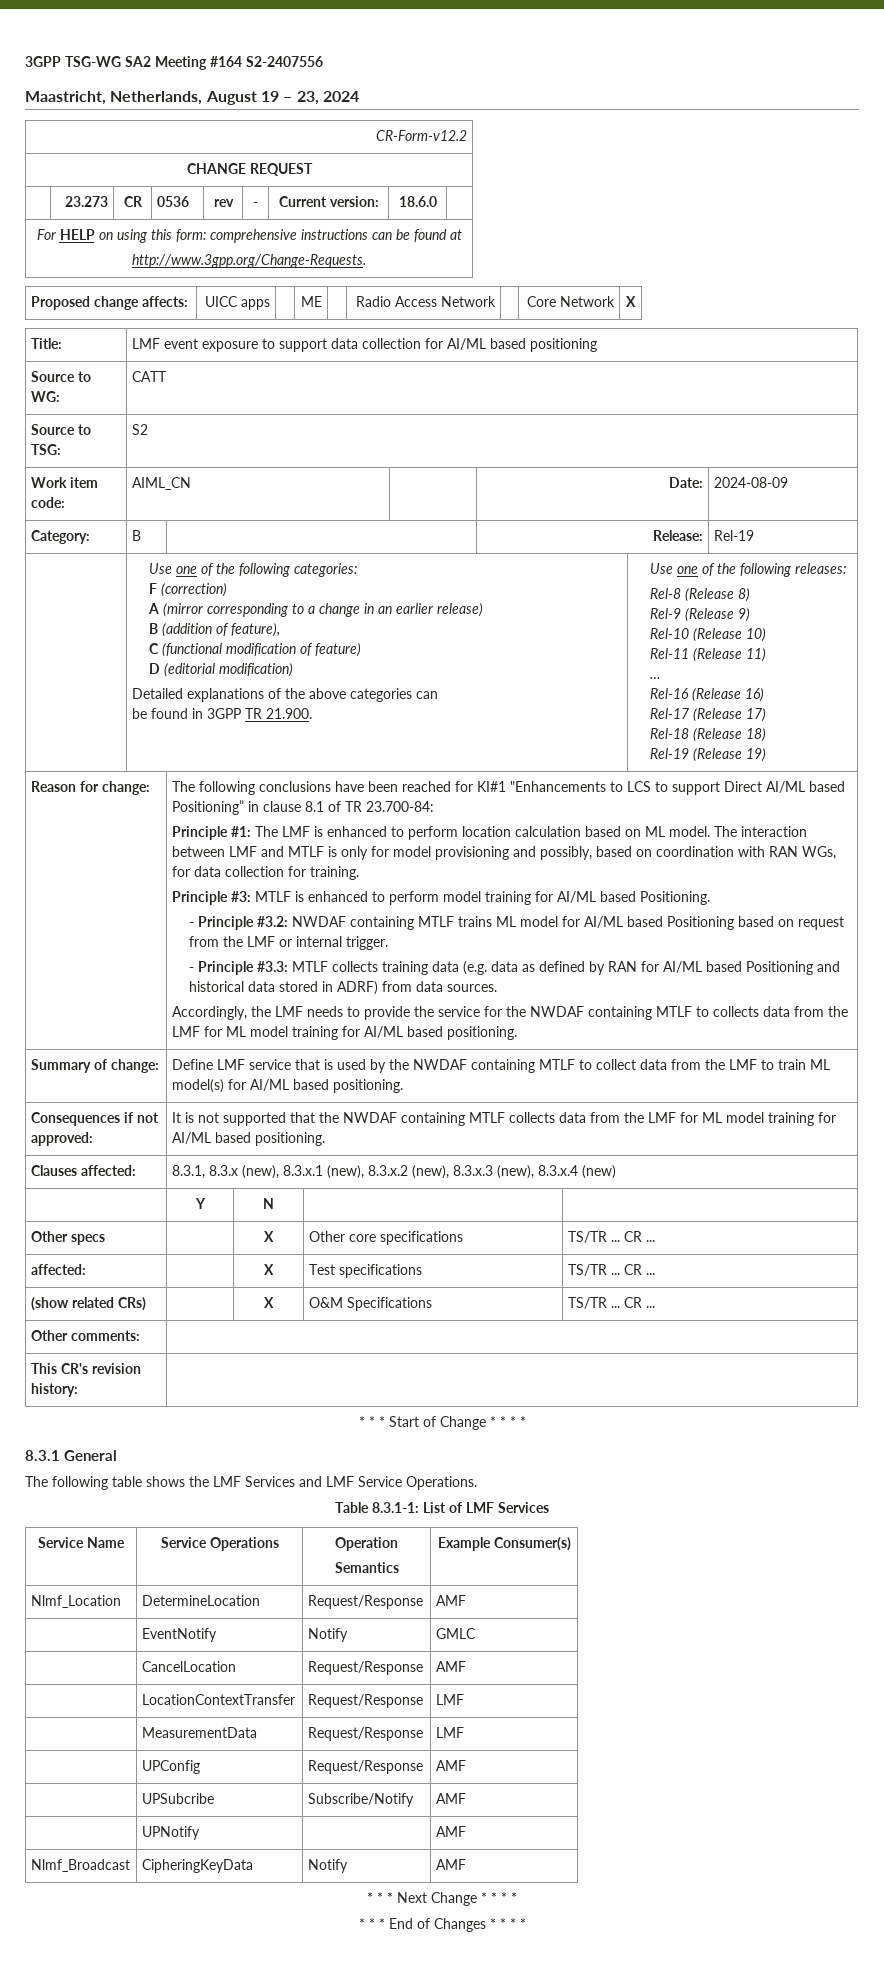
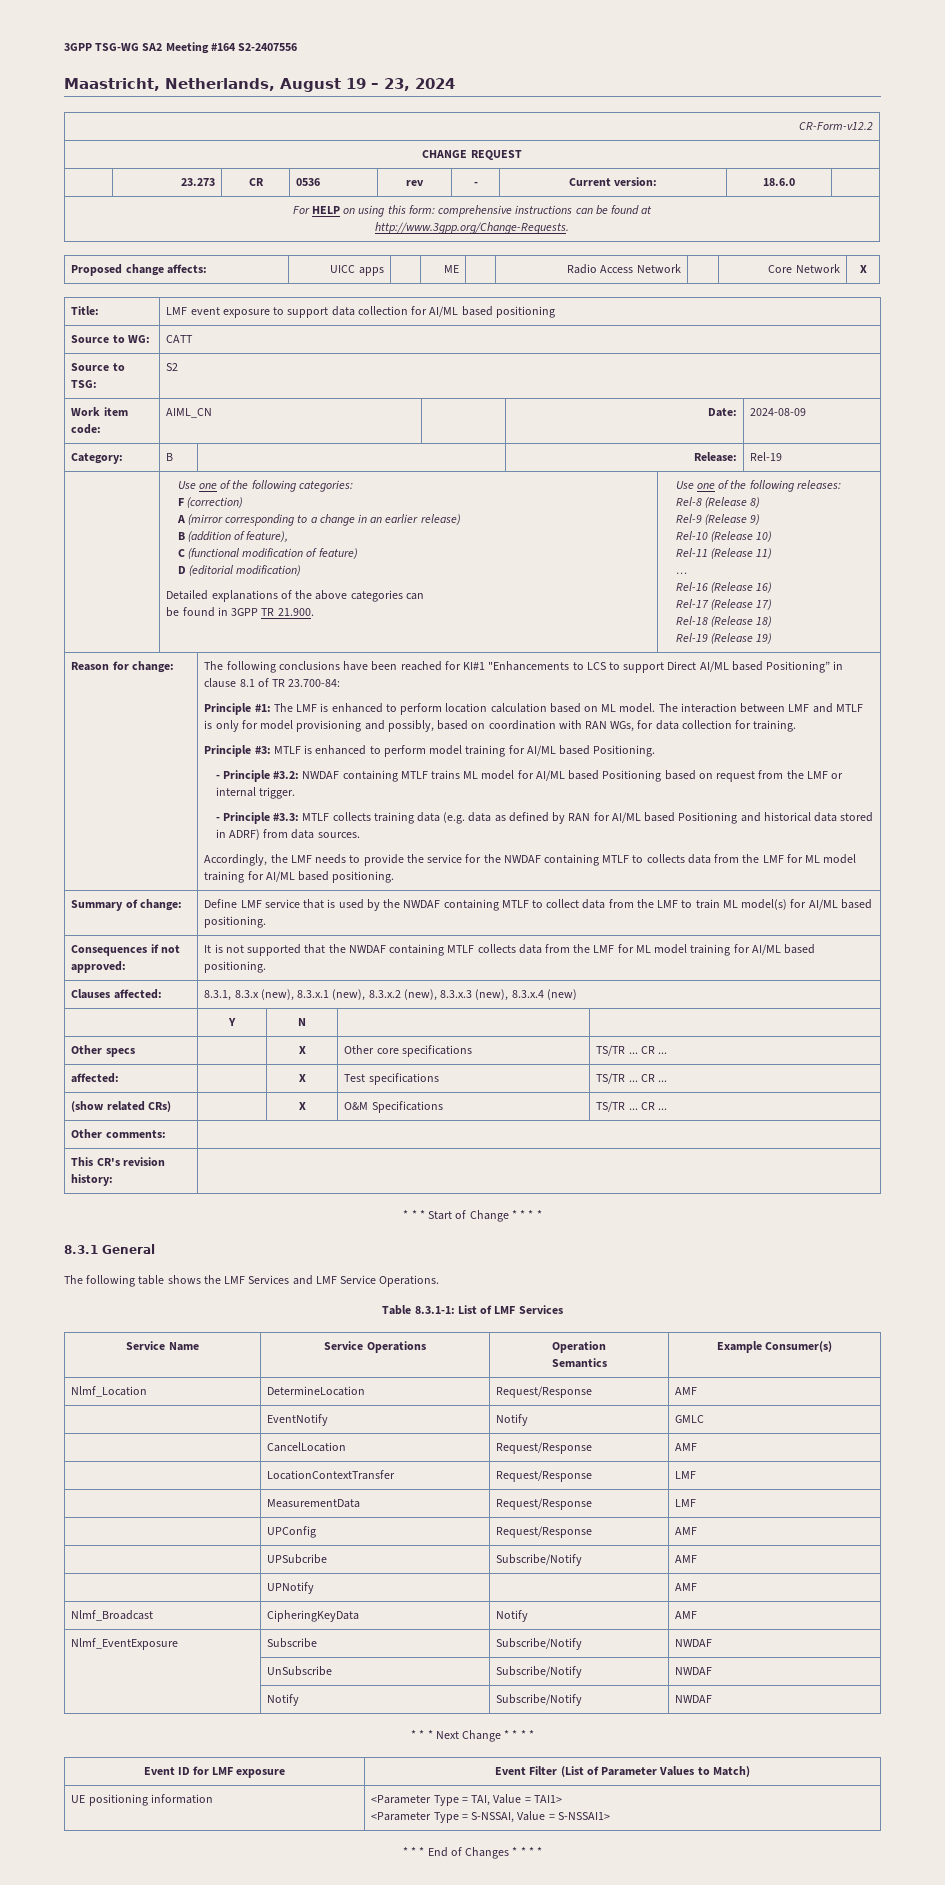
(466, 1864) none -> [71,1638,179,1650] [267,1638,318,1648] [496,1638,583,1650] [675,1639,713,1647] [267,1666,333,1676] [496,1666,583,1678] [675,1667,713,1675] [267,1694,300,1706] [496,1694,583,1706] [675,1695,713,1703] // Nlmf_EventExposure | Subscribe | Subscribe/Notify | NWDAF // | UnSubscribe | Subscribe/Notify | NWDAF // | Notify | Subscribe/Notify | NWDAF
(517, 1897) none -> [143,1766,286,1778] [495,1766,750,1777] [71,1794,213,1806] [371,1794,562,1806] [371,1811,610,1823] // Event ID for LMF exposure | Event Filter (List of Parameter Values to Match) // UE positioning information | <Parameter Type = TAI, Value = TAI1> // <Parameter Type = S-NSSAI, Value = S-NSSAI1>

